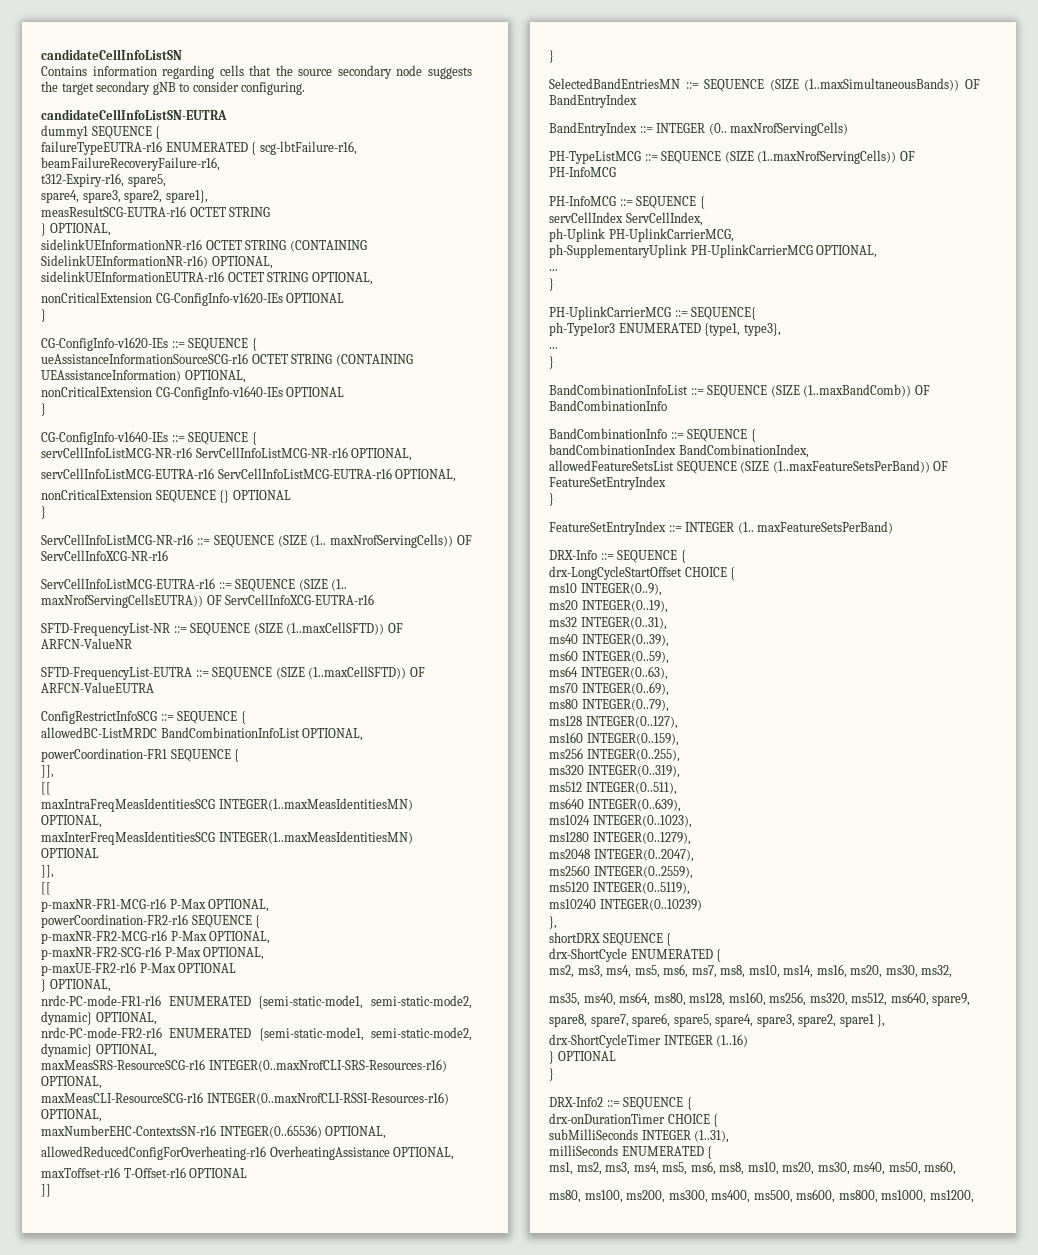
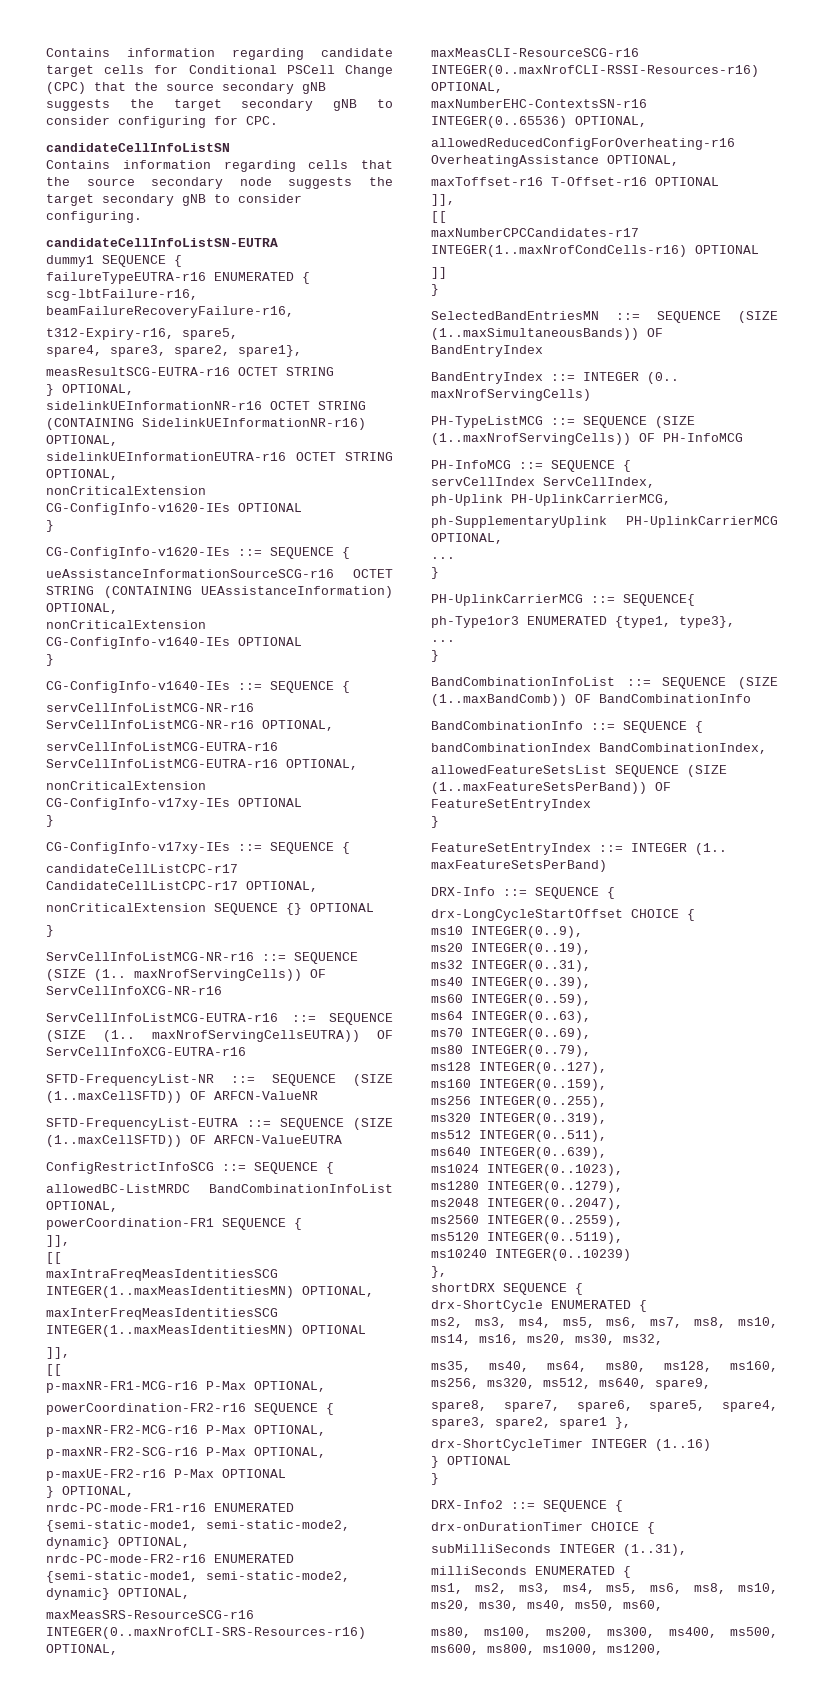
(41, 54) none -> [46,48,393,60] [46,65,393,77] [46,82,326,94] [46,99,393,111] [46,116,278,128] Contains information regarding candidate target cells for Conditional PSCell Change (CPC) that the source secondary gNB suggests the target secondary gNB to consider configuring for CPC. //
(457, 475) none -> [46,781,206,790] [46,798,302,810] [46,815,54,827] [46,842,350,854] [46,864,238,873] [46,881,318,892] // nonCriticalExtension CG-ConfigInfo-v17xy-IEs OPTIONAL // } // CG-ConfigInfo-v17xy-IEs ::= SEQUENCE { // candidateCellListCPC-r17 CandidateCellListCPC-r17 OPTIONAL,
(248, 1173) none -> [431,194,455,206] [431,211,447,223] [431,228,639,237] [431,245,759,257] // ]], // [[ // maxNumberCPCCandidates-r17 INTEGER(1..maxNrofCondCells-r16) OPTIONAL

